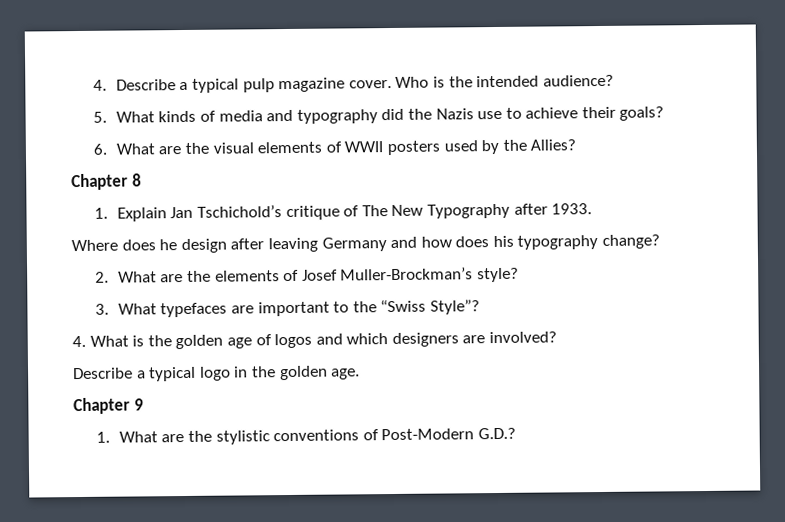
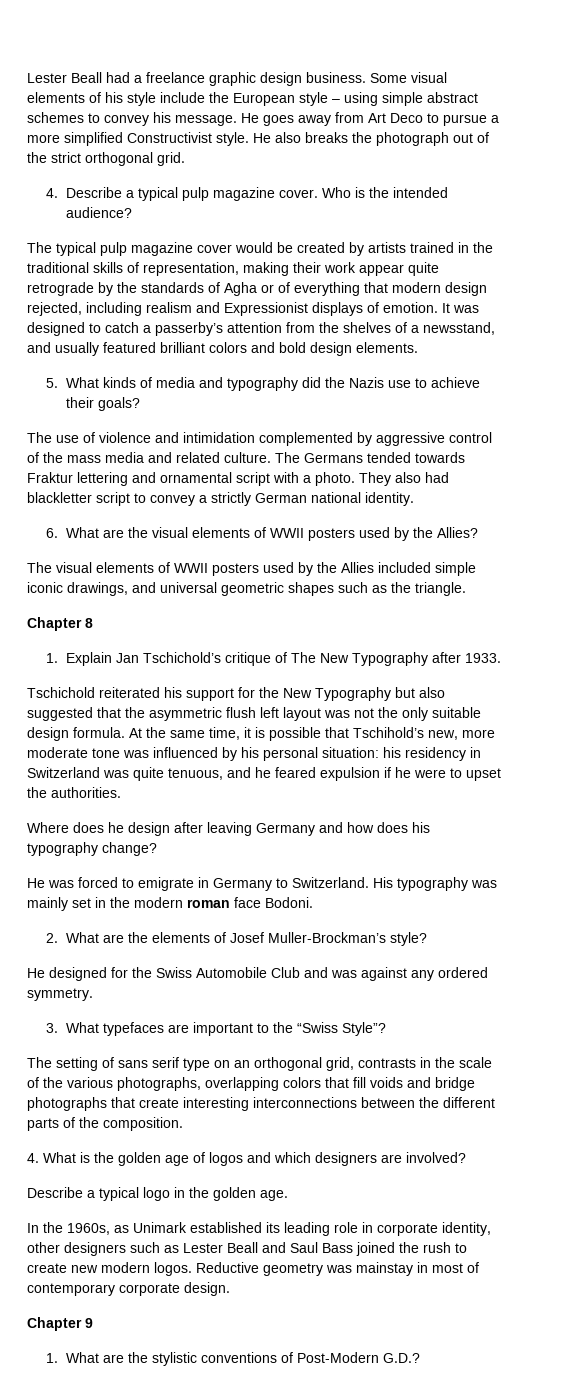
(92, 85) none -> [27,72,447,86] [27,92,478,106] [27,112,499,126] [27,132,489,146] [27,152,185,166] Lester Beall had a freelance graphic design business. Some visual elements of his style include the European style – using simple abstract schemes to convey his message. He goes away from Art Deco to pursue a more simplified Constructivist style. He also breaks the photograph out of the strict orthogonal grid. //
(614, 80) none -> [27,242,493,256] [27,262,439,276] [27,282,487,296] [27,302,479,316] [27,322,495,336] [27,342,418,356] // The typical pulp magazine cover would be created by artists trained in the traditional skills of representation, making their work appear quite retrograde by the standards of Agha or of everything that modern design rejected, including realism and Expressionist displays of emotion. It was designed to catch a passerby’s attention from the shelves of a newsstand, and usually featured brilliant colors and bold design elements.
(665, 113) none -> [27,432,492,446] [27,452,465,463] [27,472,449,486] [27,492,414,506] // The use of violence and intimidation complemented by aggressive control of the mass media and related culture. The Germans tended towards Fraktur lettering and ornamental script with a photo. They also had blackletter script to convey a strictly German national identity.
(577, 145) none -> [27,562,476,576] [27,582,466,596] // The visual elements of WWII posters used by the Allies included simple iconic drawings, and universal geometric shapes such as the triangle.
(593, 209) none -> [27,687,445,701] [27,707,481,721] [27,727,495,741] [27,747,481,761] [27,767,501,781] [27,787,121,798] // Tschichold reiterated his support for the New Typography but also suggested that the asymmetric flush left layout was not the only suitable design formula. At the same time, it is possible that Tschihold’s new, more moderate tone was influenced by his personal situation: his residency in Switzerland was quite tenuous, and he feared expulsion if he were to upset the authorities.
(661, 241) none -> [27,877,497,891] [27,897,313,911] // He was forced to emigrate in Germany to Switzerland. His typography was mainly set in the modern roman face Bodoni.
(519, 275) none -> [27,967,488,981] [27,988,93,1001] // He designed for the Swiss Automobile Club and was against any ordered symmetry.
(480, 307) none -> [27,1057,492,1071] [27,1077,475,1091] [27,1097,495,1111] [27,1117,183,1131] // The setting of sans serif type on an orthogonal grid, contrasts in the scale of the various photographs, overlapping colors that fill voids and bridge photographs that create interesting interconnections between the different parts of the composition.
(361, 374) none -> [27,1222,491,1236] [27,1242,467,1256] [27,1262,479,1276] [27,1282,230,1296] // In the 1960s, as Unimark established its leading role in corporate identity, other designers such as Lester Beall and Saul Bass joined the rush to create new modern logos. Reductive geometry was mainstay in most of contemporary corporate design.

